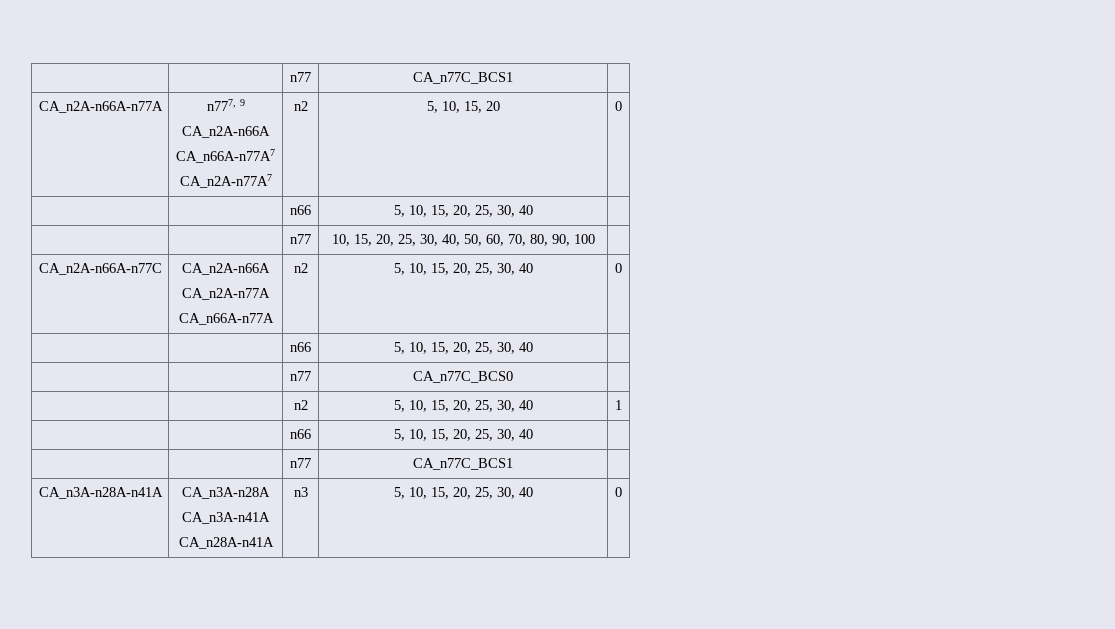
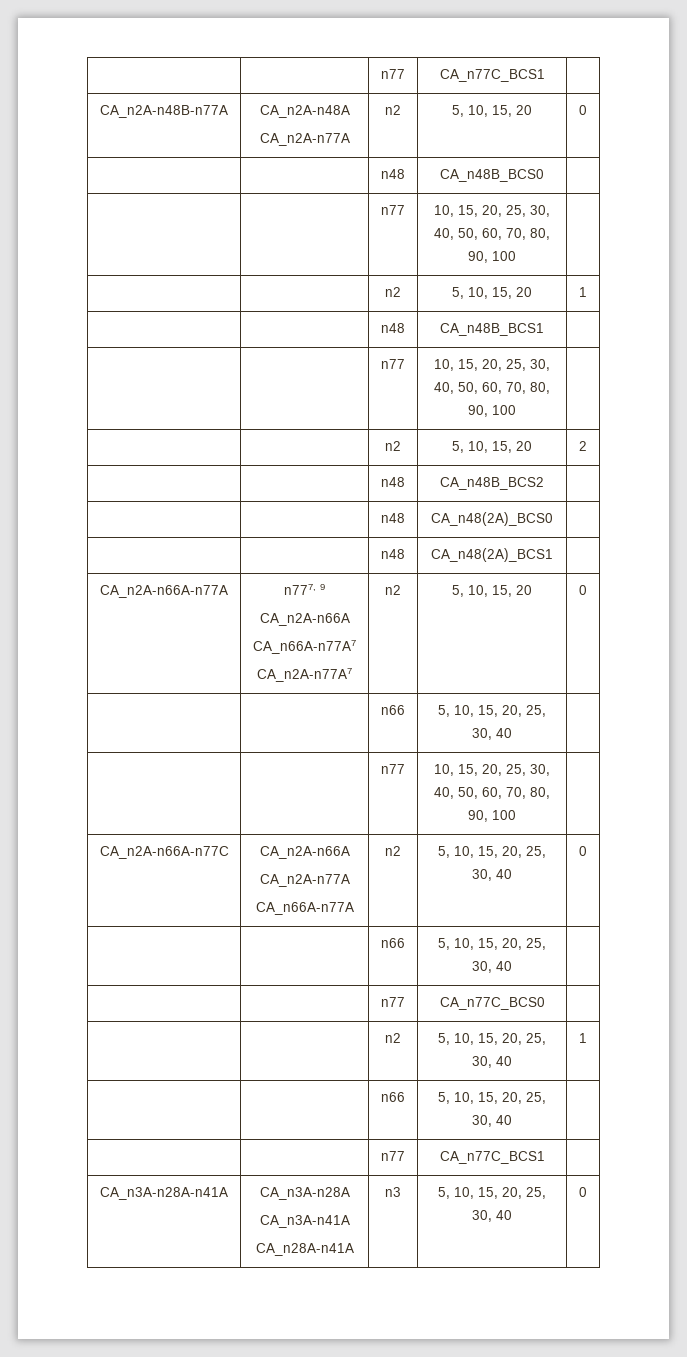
[290,72,311,82] [413,72,513,84] | | n77 | CA_n77C_BCS1 | -> [381,69,405,79] [439,69,545,82] [100,105,228,118] [259,105,350,118] [259,133,350,146] [385,105,401,115] [452,105,532,117] [579,105,587,115] [381,169,405,179] [440,169,544,182] [381,205,405,215] [434,205,550,217] [434,228,550,240] [468,251,516,263] [385,287,401,297] [452,287,532,299] [579,287,587,297] [381,323,405,333] [440,323,544,336] [381,359,405,369] [434,359,550,371] [434,382,550,394] [468,405,516,417] [385,441,401,451] [452,441,532,453] [579,441,587,451] [381,477,405,487] [440,477,544,490] [381,513,405,523] [431,512,553,526] [381,549,405,559] [431,548,553,562] | | n77 | CA_n77C_BCS1 | // CA_n2A-n48B-n77A | CA_n2A-n48A // CA_n2A-n77A | n2 | 5, 10, 15, 20 | 0 // | | n48 | CA_n48B_BCS0 | // | | n77 | 10, 15, 20, 25, 30, 40, 50, 60, 70, 80, 90, 100 | // | | n2 | 5, 10, 15, 20 | 1 // | | n48 | CA_n48B_BCS1 | // | | n77 | 10, 15, 20, 25, 30, 40, 50, 60, 70, 80, 90, 100 | // | | n2 | 5, 10, 15, 20 | 2 // | | n48 | CA_n48B_BCS2 | // | | n48 | CA_n48(2A)_BCS0 | // | | n48 | CA_n48(2A)_BCS1 |

